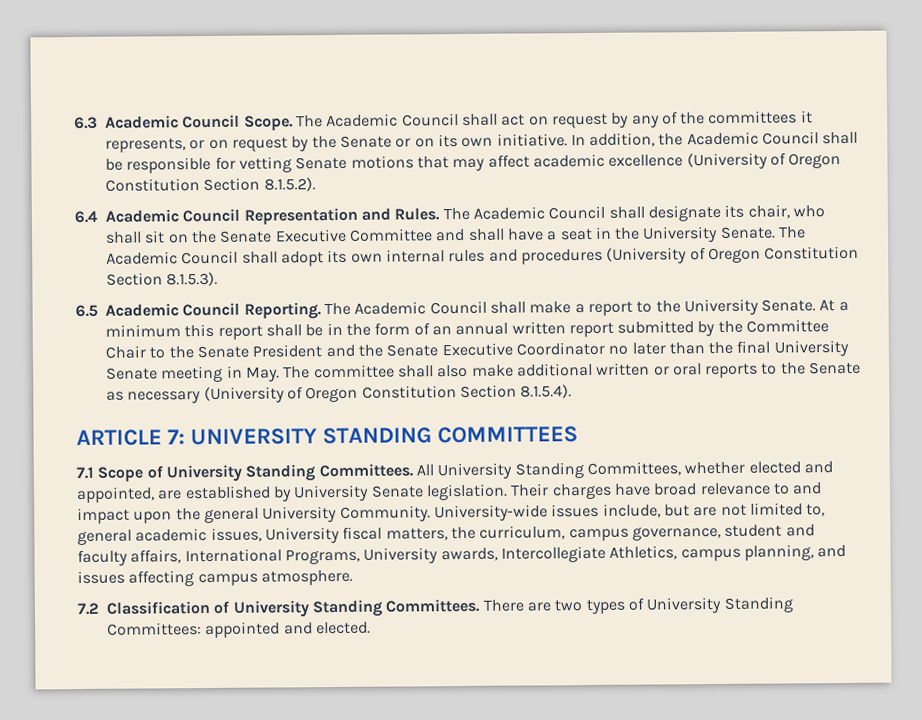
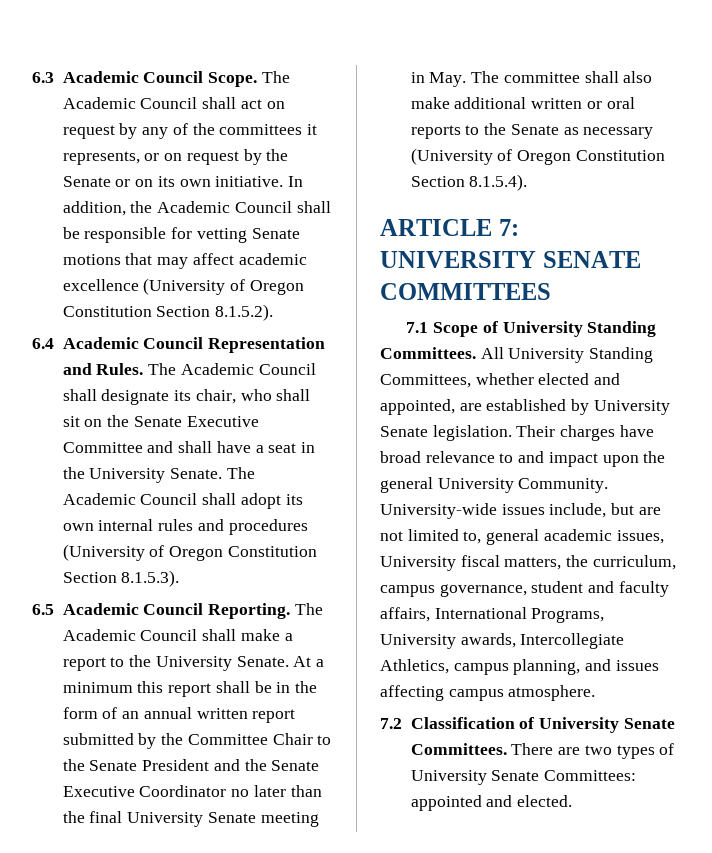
[322,427,433,445] STANDING -> [542,251,641,268] SENATE
[311,599,383,618] Standing -> [623,718,675,729] Senate
[723,596,793,613] Standing -> [491,770,540,781] Senate

